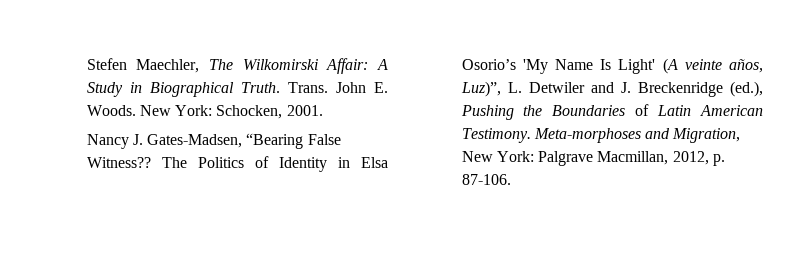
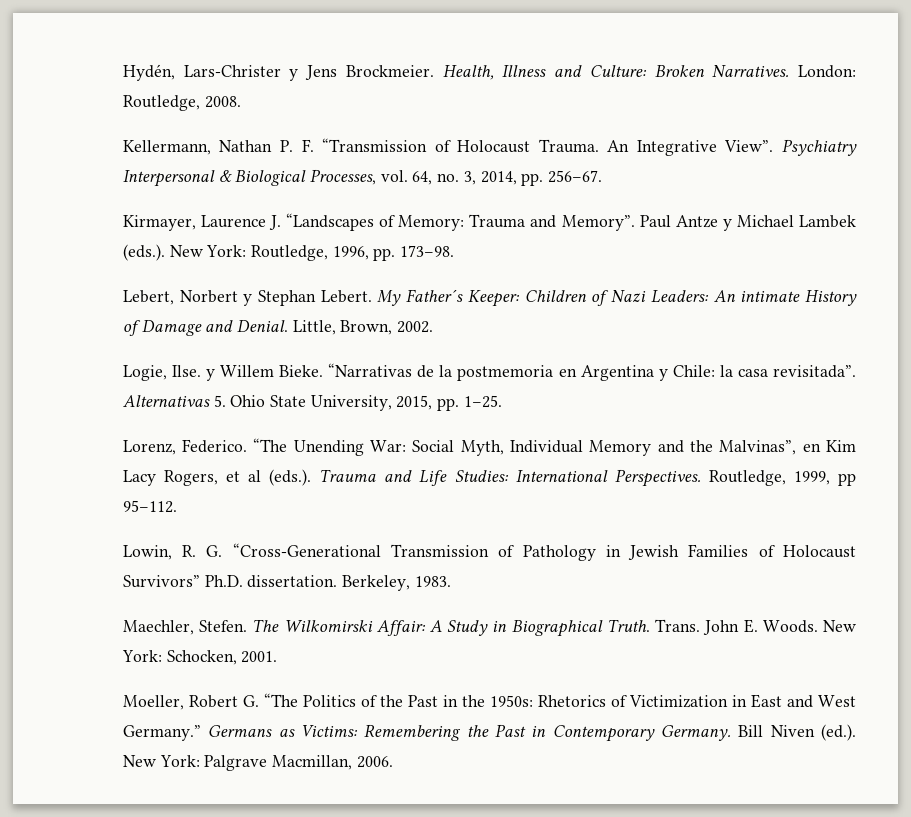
[86,58,200,73] Stefen Maechler, -> [122,64,856,81] [122,95,241,111] [122,138,857,156] [122,169,603,187] [122,213,857,231] [122,244,455,261] [122,289,858,307] [122,320,434,336] [122,363,856,381] [122,395,502,411] [122,438,856,456] [122,469,856,487] [122,500,177,513] [122,543,856,561] [122,575,451,591] [122,620,248,635] Hydén, Lars-Christer y Jens Brockmeier. Health, Illness and Culture: Broken Narratives. London: Routledge, 2008. // Kellermann, Nathan P. F. “Transmission of Holocaust Trauma. An Integrative View”. Psychiatry Interpersonal & Biological Processes, vol. 64, no. 3, 2014, pp. 256–67. // Kirmayer, Laurence J. “Landscapes of Memory: Trauma and Memory”. Paul Antze y Michael Lambek (eds.). New York: Routledge, 1996, pp. 173–98. // Lebert, Norbert y Stephan Lebert. My Father´s Keeper: Children of Nazi Leaders: An intimate History of Damage and Denial. Little, Brown, 2002. // Logie, Ilse. y Willem Bieke. “Narrativas de la postmemoria en Argentina y Chile: la casa revisitada”. Alternativas 5. Ohio State University, 2015, pp. 1–25. // Lorenz, Federico. “The Unending War: Social Myth, Individual Memory and the Malvinas”, en Kim Lacy Rogers, et al (eds.). Trauma and Life Studies: International Perspectives. Routledge, 1999, pp 95–112. // Lowin, R. G. “Cross-Generational Transmission of Pathology in Jewish Families of Holocaust Survivors” Ph.D. dissertation. Berkeley, 1983. // Maechler, Stefen.
[86,133,341,149] [86,156,389,172] [461,58,763,74] [460,81,763,97] [460,104,763,120] [461,128,741,143] Nancy J. Gates-Madsen, “Bearing False Witness?? The Politics of Identity in Elsa Osorio’s 'My Name Is Light' (A veinte años, Luz)”, L. Detwiler and J. Breckenridge (ed.), Pushing the Boundaries of Latin American Testimony. Meta-morphoses and Migration, -> [122,693,856,710] [122,724,856,742] Moeller, Robert G. “The Politics of the Past in the 1950s: Rhetorics of Victimization in East and West Germany.” Germans as Victims: Remembering the Past in Contemporary Germany. Bill Niven (ed.).
[672,151,726,166] [461,174,511,185] 2012, p. 87-106. -> [356,756,393,768] 2006.

